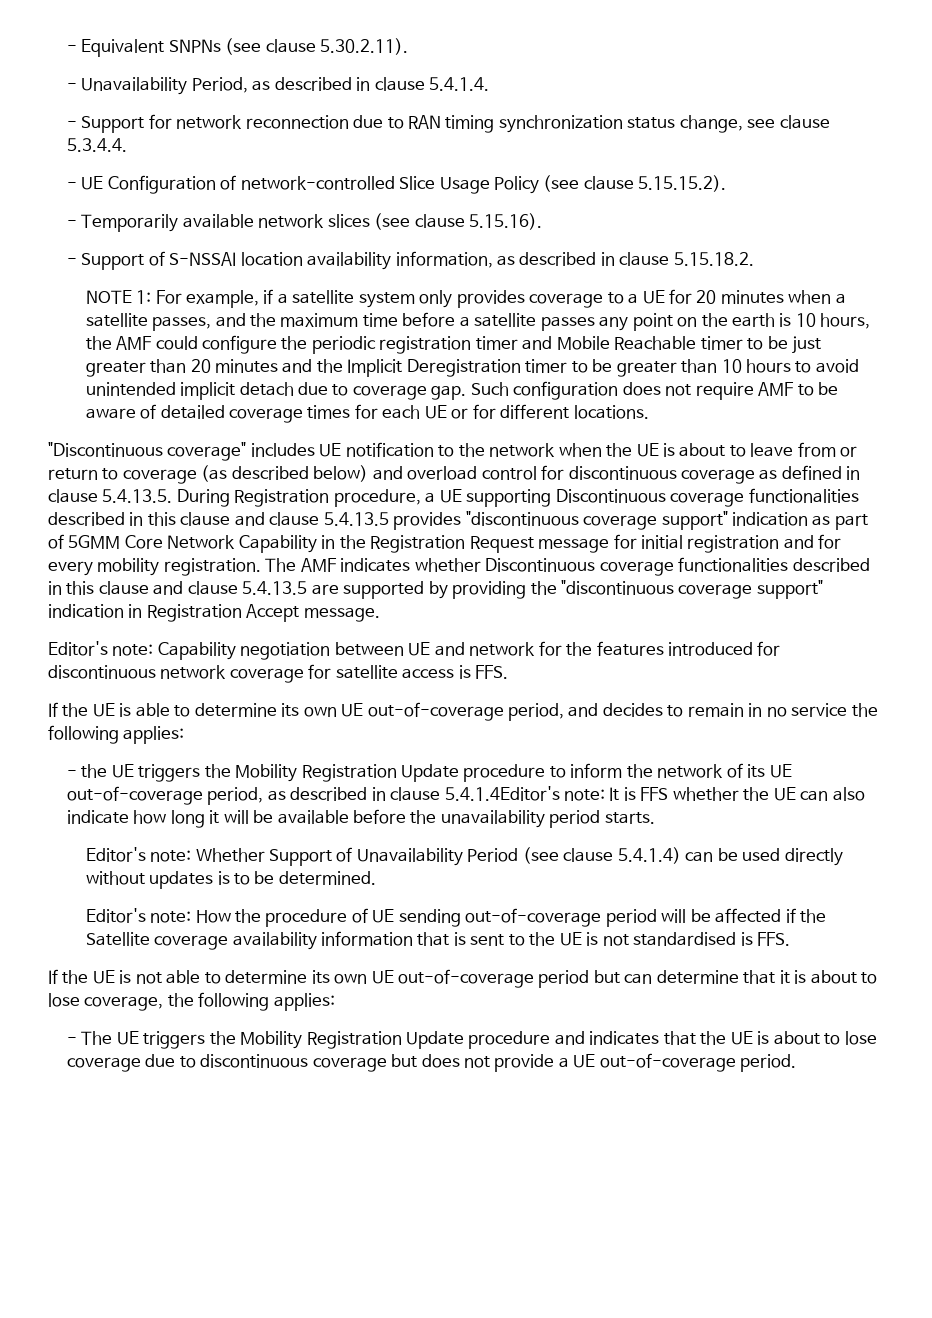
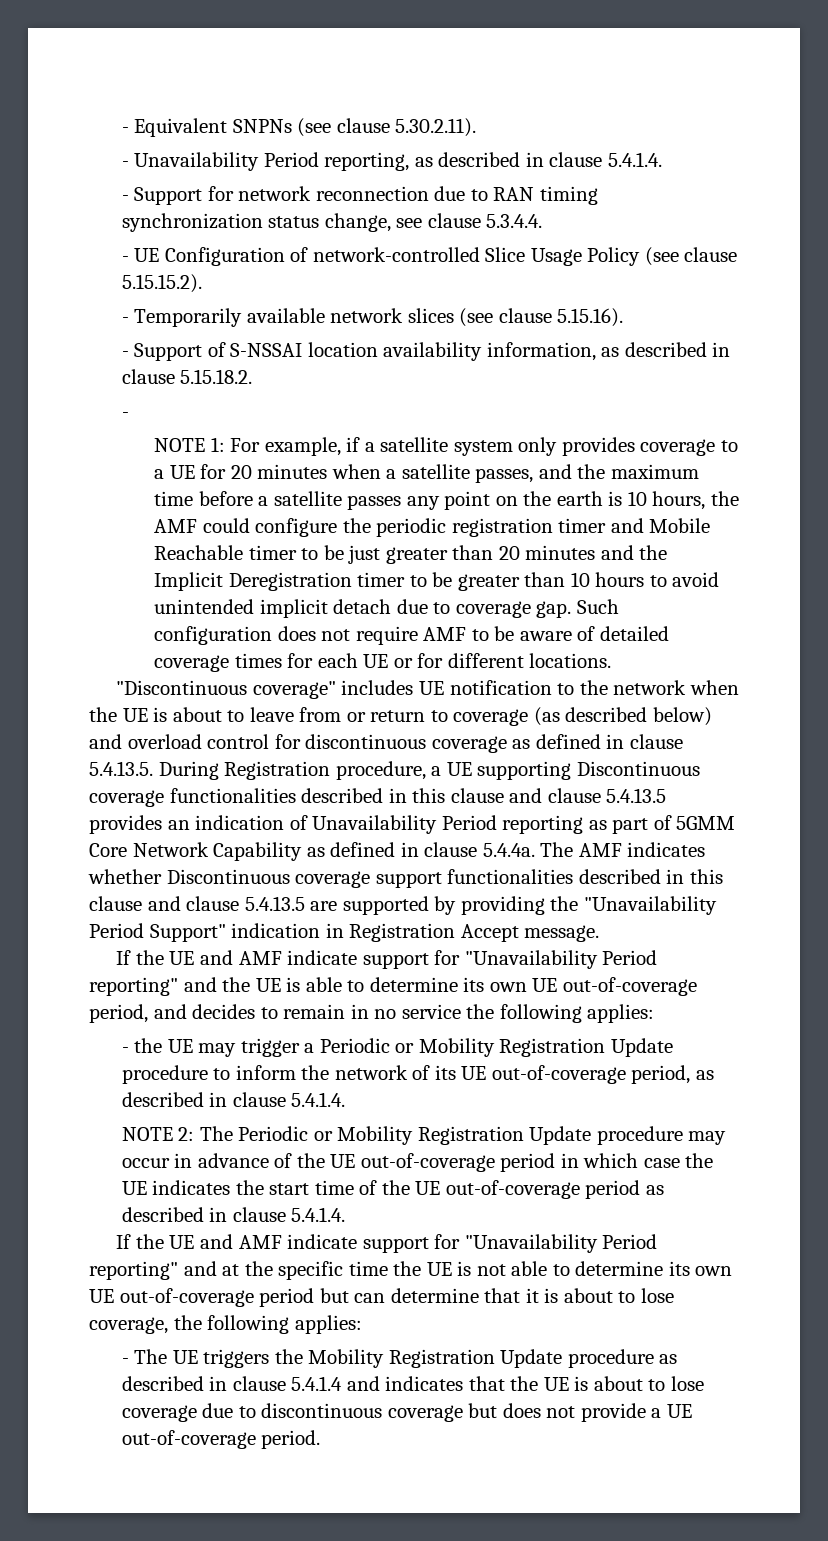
[191,77,248,93] Period, -> [263,152,410,171] Period reporting,
(754, 259) none -> [121,412,129,418] // -
[465,511,808,530] "discontinuous coverage support" indication -> [167,815,584,834] an indication of Unavailability Period reporting
[321,534,842,553] [48,558,261,576] in the Registration Request message for initial registration and for every mobility registration. -> [306,842,535,857] as defined in clause 5.4.4a.
(674, 568) none -> [375,872,442,888] support
[560,580,823,599] "discontinuous coverage support" -> [583,896,717,915] [89,923,226,942] "Unavailability Period Support"
[48,641,781,660] [48,664,509,683] [48,702,58,717] Editor's note: Capability negotiation between UE and network for the features introduced for discontinuous network coverage for satellite access is FFS. // If -> [116,950,658,969] [89,977,217,996] If the UE and AMF indicate support for "Unavailability Period reporting" and
[138,764,231,782] triggers the -> [198,1038,415,1057] may trigger a Periodic or
[444,786,865,801] [66,809,655,828] [85,847,843,866] [85,871,376,889] [85,908,826,927] [85,931,790,950] [48,969,58,984] 5.4.1.4Editor's note: It is FFS whether the UE can also indicate how long it will be available before the unavailability period starts. // Editor's note: Whether Support of Unavailability Period (see clause 5.4.1.4) can be used directly without updates is to be determined. // Editor's note: How the procedure of UE sending out-of-coverage period will be affected if the Satellite coverage availability information that is sent to the UE is not standardised is FFS. // If -> [291,1092,346,1107] [121,1126,727,1145] [121,1153,714,1172] [121,1180,664,1199] [121,1207,346,1222] [116,1234,658,1253] [89,1261,388,1280] 5.4.1.4. // NOTE 2: The Periodic or Mobility Registration Update procedure may occur in advance of the UE out-of-coverage period in which case the UE indicates the start time of the UE out-of-coverage period as described in clause 5.4.1.4. // If the UE and AMF indicate support for "Unavailability Period reporting" and at the specific time
(551, 1040) none -> [659,1354,678,1364] [121,1376,343,1391] as described in clause 5.4.1.4

